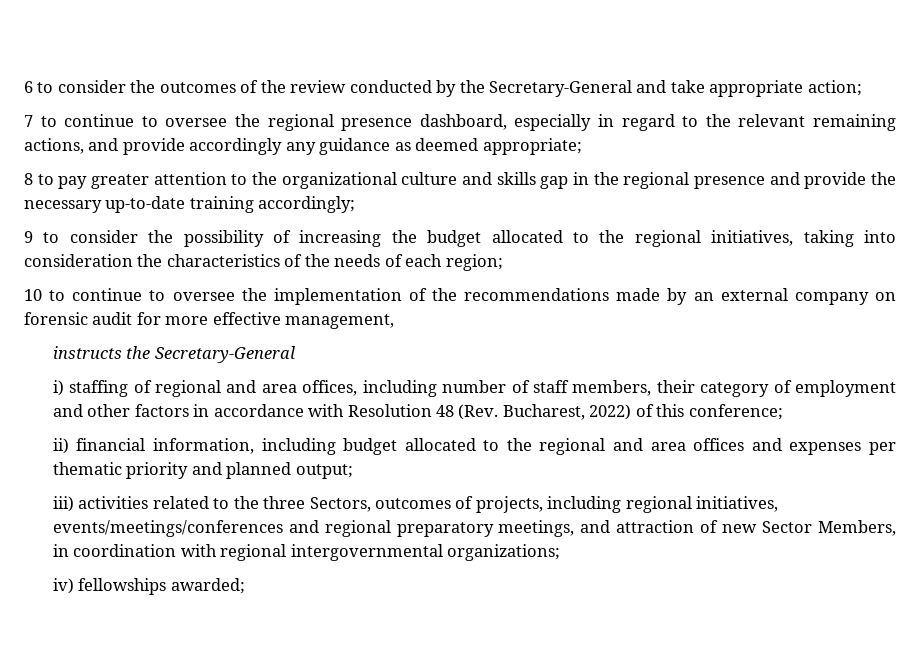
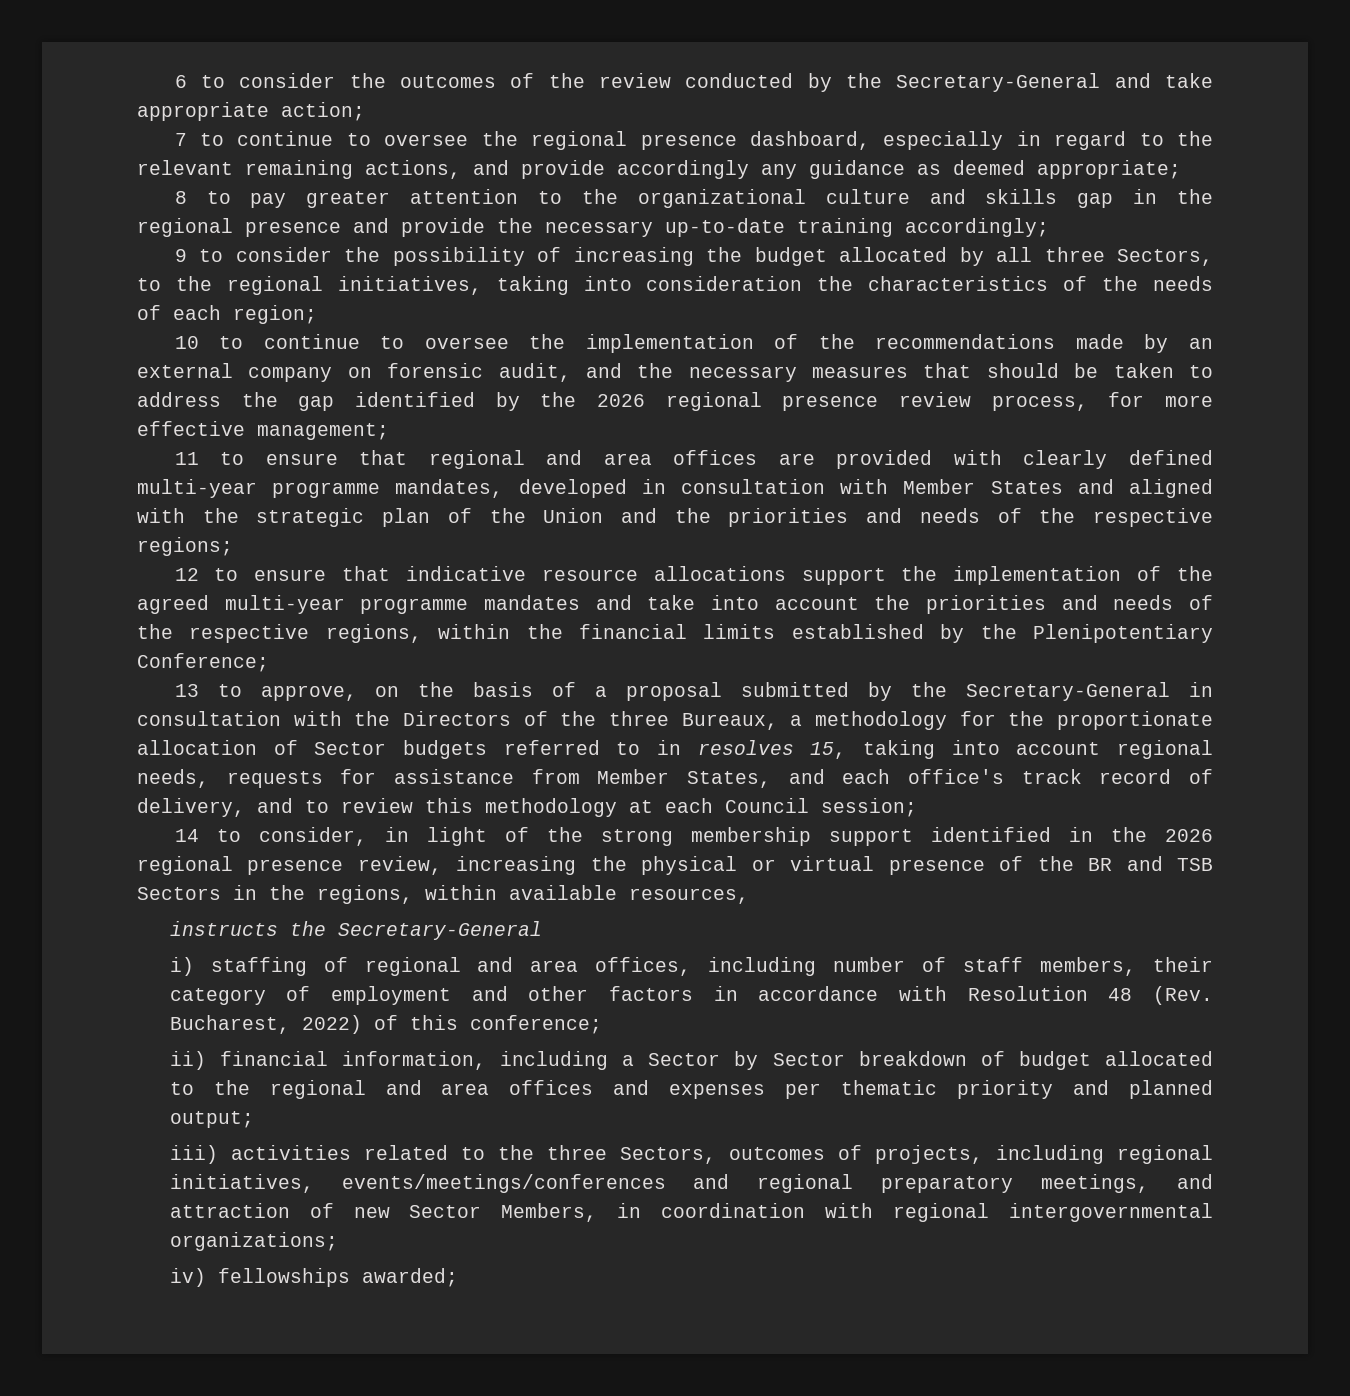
(563, 236) none -> [959,247,1213,266] by all three Sectors,
[92,312,395,329] audit for more effective management, -> [498,363,1213,382] [137,392,1213,411] [137,421,389,440] [174,450,1213,469] [137,479,1214,498] [137,508,1213,527] [137,537,233,556] [174,566,1213,585] [137,595,1213,614] [137,624,1213,643] [137,653,269,672] [174,682,1214,701] [137,711,1213,730] [137,740,1213,759] [137,769,1213,788] [137,798,917,817] [174,827,1214,846] [137,856,1213,875] [137,885,749,904] audit, and the necessary measures that should be taken to address the gap identified by the 2026 regional presence review process, for more effective management; // 11 to ensure that regional and area offices are provided with clearly defined multi-year programme mandates, developed in consultation with Member States and aligned with the strategic plan of the Union and the priorities and needs of the respective regions; // 12 to ensure that indicative resource allocations support the implementation of the agreed multi-year programme mandates and take into account the priorities and needs of the respective regions, within the financial limits established by the Plenipotentiary Conference; // 13 to approve, on the basis of a proposal submitted by the Secretary-General in consultation with the Directors of the three Bureaux, a methodology for the proportionate allocation of Sector budgets referred to in resolves 15, taking into account regional needs, requests for assistance from Member States, and each office's track record of delivery, and to review this methodology at each Council session; // 14 to consider, in light of the strong membership support identified in the 2026 regional presence review, increasing the physical or virtual presence of the BR and TSB Sectors in the regions, within available resources,
(336, 446) none -> [622,1051,1005,1070] a Sector by Sector breakdown of

